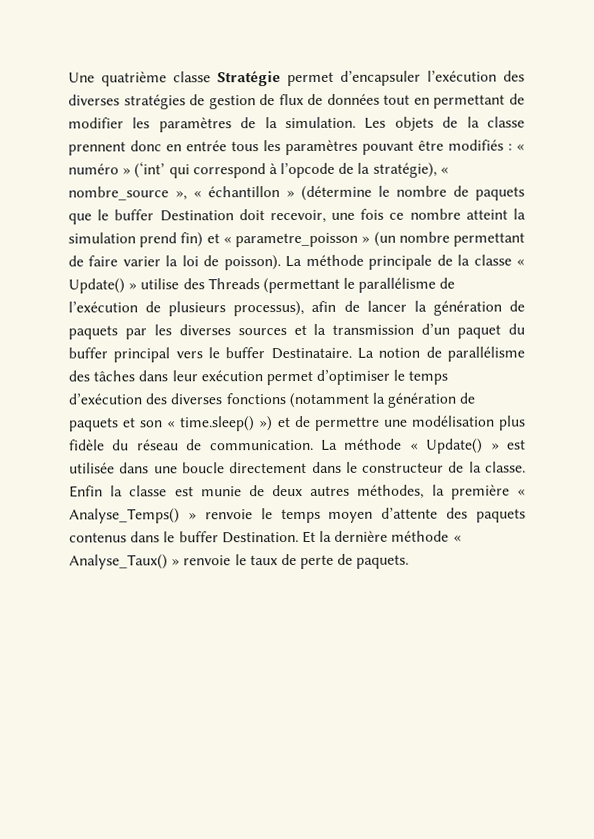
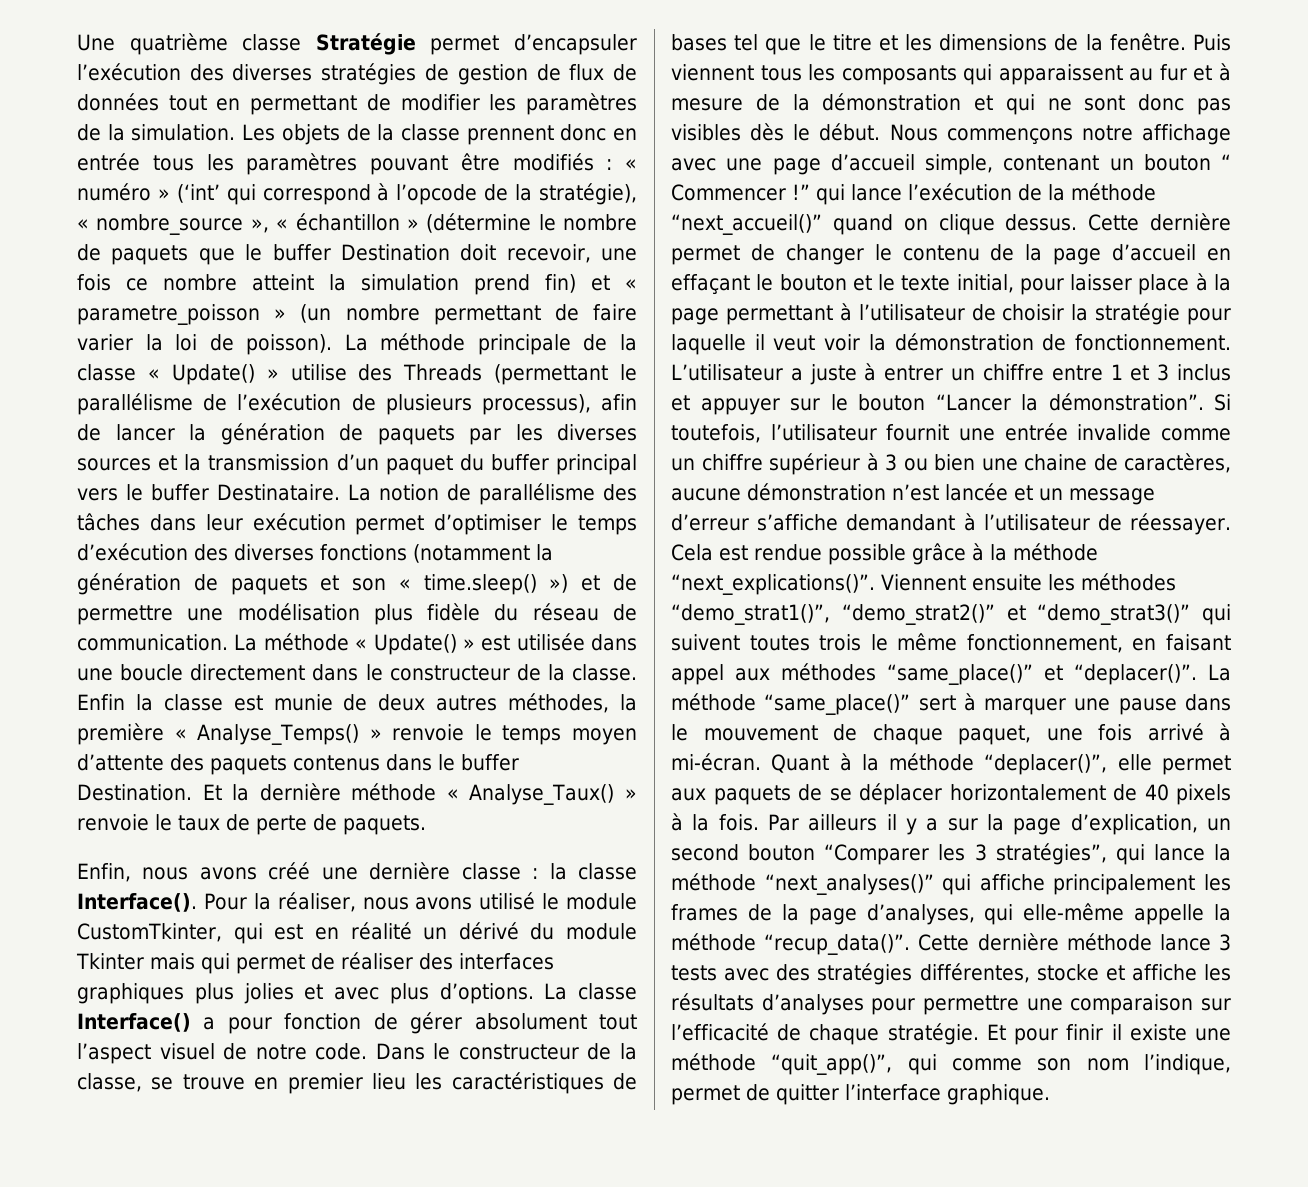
(410, 561) none -> [77,862,638,882] [77,892,637,912] [77,922,637,944] [76,952,554,974] [77,983,637,1004] [77,1012,637,1034] [77,1043,637,1064] [77,1072,637,1094] [671,33,1231,55] [671,63,1231,85] [671,93,1231,115] [671,123,1231,145] [671,154,1231,175] [671,183,1156,205] [671,213,1231,235] [671,244,1231,265] [671,273,1231,295] [671,303,1231,325] [671,333,1231,355] [671,363,1231,385] [671,393,1231,415] [671,423,1231,443] [671,453,1231,475] [671,483,1155,505] [671,513,1232,535] [671,543,1098,565] [671,573,1176,595] [671,604,1231,625] [671,633,1231,653] [671,663,1231,685] [671,693,1231,715] [671,723,1231,745] [671,753,1231,775] [671,783,1232,805] [671,813,1231,835] [671,843,1231,865] [671,873,1231,895] [671,903,1231,925] [671,933,1231,955] [671,963,1231,985] [671,993,1231,1015] [671,1023,1231,1045] [671,1053,1231,1075] [671,1084,1050,1105] // Enfin, nous avons créé une dernière classe : la classe Interface(). Pour la réaliser, nous avons utilisé le module CustomTkinter, qui est en réalité un dérivé du module Tkinter mais qui permet de réaliser des interfaces graphiques plus jolies et avec plus d’options. La classe Interface() a pour fonction de gérer absolument tout l’aspect visuel de notre code. Dans le constructeur de la classe, se trouve en premier lieu les caractéristiques de bases tel que le titre et les dimensions de la fenêtre. Puis viennent tous les composants qui apparaissent au fur et à mesure de la démonstration et qui ne sont donc pas visibles dès le début. Nous commençons notre affichage avec une page d’accueil simple, contenant un bouton “ Commencer !” qui lance l’exécution de la méthode “next_accueil()” quand on clique dessus. Cette dernière permet de changer le contenu de la page d’accueil en effaçant le bouton et le texte initial, pour laisser place à la page permettant à l’utilisateur de choisir la stratégie pour laquelle il veut voir la démonstration de fonctionnement. L’utilisateur a juste à entrer un chiffre entre 1 et 3 inclus et appuyer sur le bouton “Lancer la démonstration”. Si toutefois, l’utilisateur fournit une entrée invalide comme un chiffre supérieur à 3 ou bien une chaine de caractères, aucune démonstration n’est lancée et un message d’erreur s’affiche demandant à l’utilisateur de réessayer. Cela est rendue possible grâce à la méthode “next_explications()”. Viennent ensuite les méthodes “demo_strat1()”, “demo_strat2()” et “demo_strat3()” qui suivent toutes trois le même fonctionnement, en faisant appel aux méthodes “same_place()” et “deplacer()”. La méthode “same_place()” sert à marquer une pause dans le mouvement de chaque paquet, une fois arrivé à mi-écran. Quant à la méthode “deplacer()”, elle permet aux paquets de se déplacer horizontalement de 40 pixels à la fois. Par ailleurs il y a sur la page d’explication, un second bouton “Comparer les 3 stratégies”, qui lance la méthode “next_analyses()” qui affiche principalement les frames de la page d’analyses, qui elle-même appelle la méthode “recup_data()”. Cette dernière méthode lance 3 tests avec des stratégies différentes, stocke et affiche les résultats d’analyses pour permettre une comparaison sur l’efficacité de chaque stratégie. Et pour finir il existe une méthode “quit_app()”, qui comme son nom l’indique, permet de quitter l’interface graphique.

